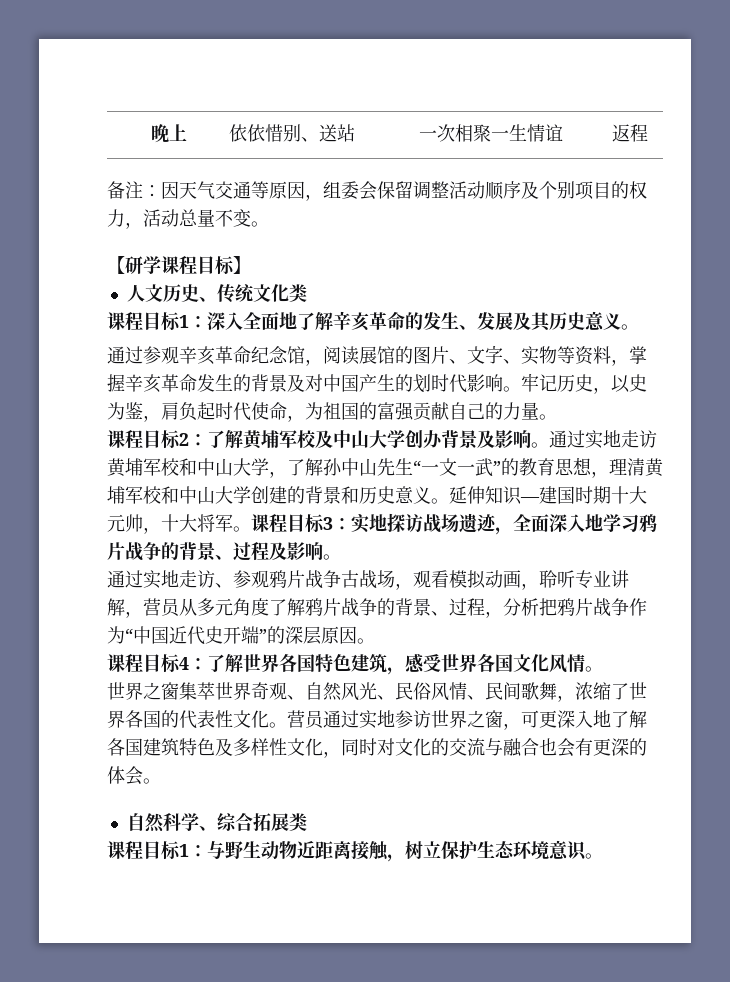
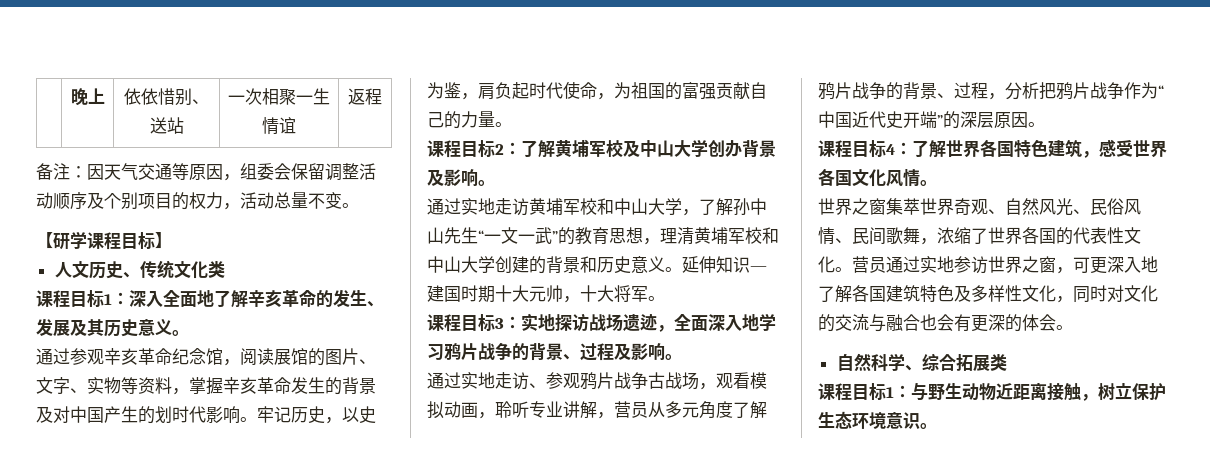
(549, 445) none -> (495, 183) //
(251, 529) none -> (665, 298) //

